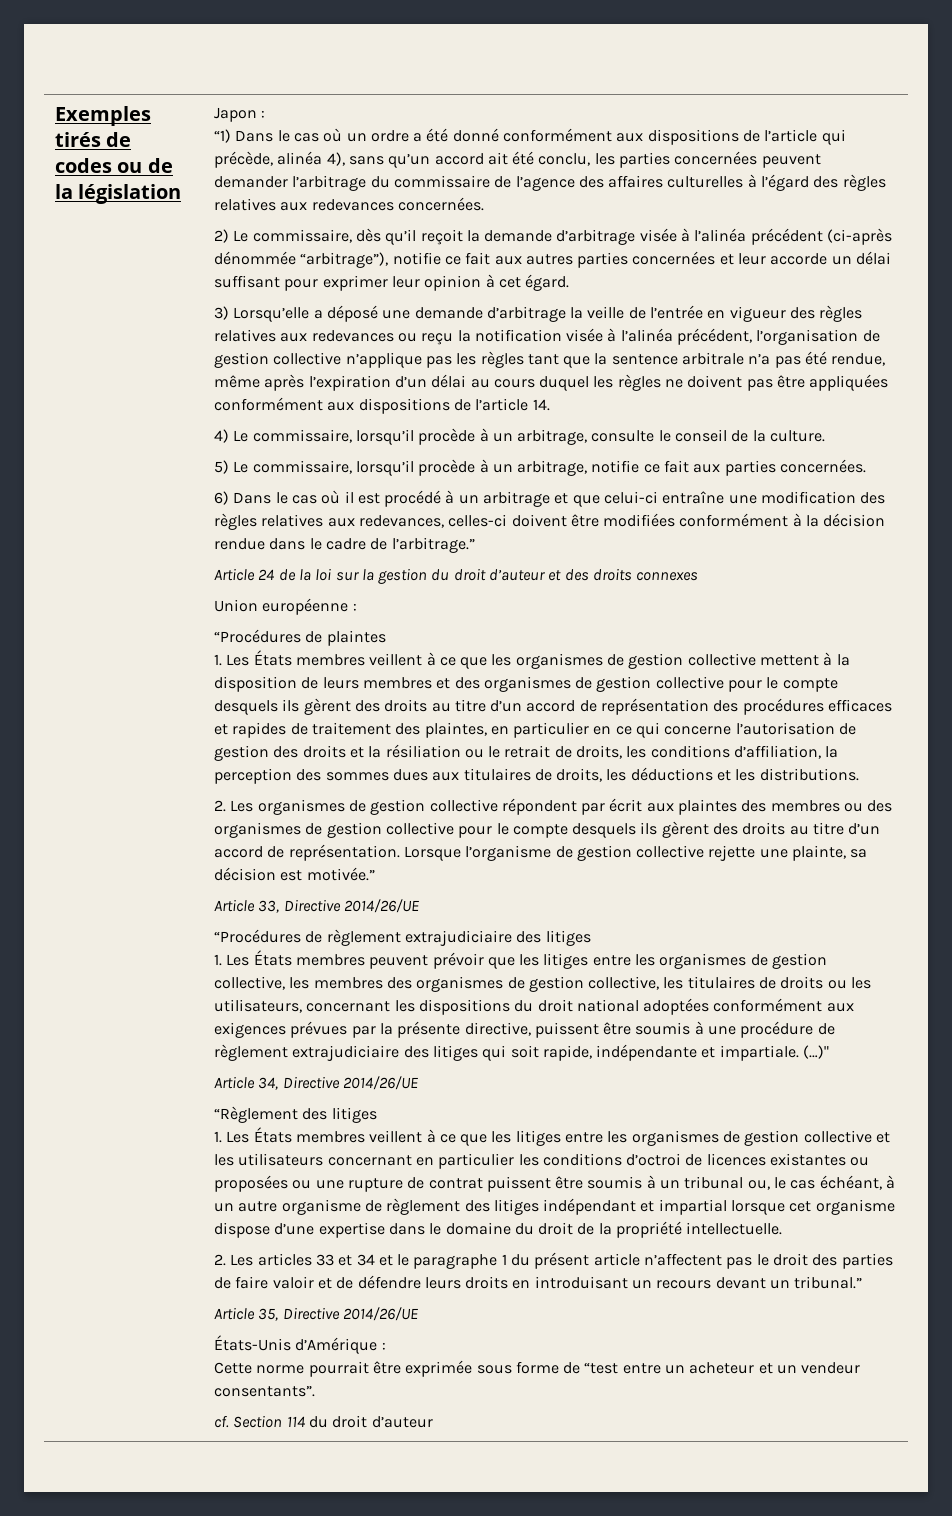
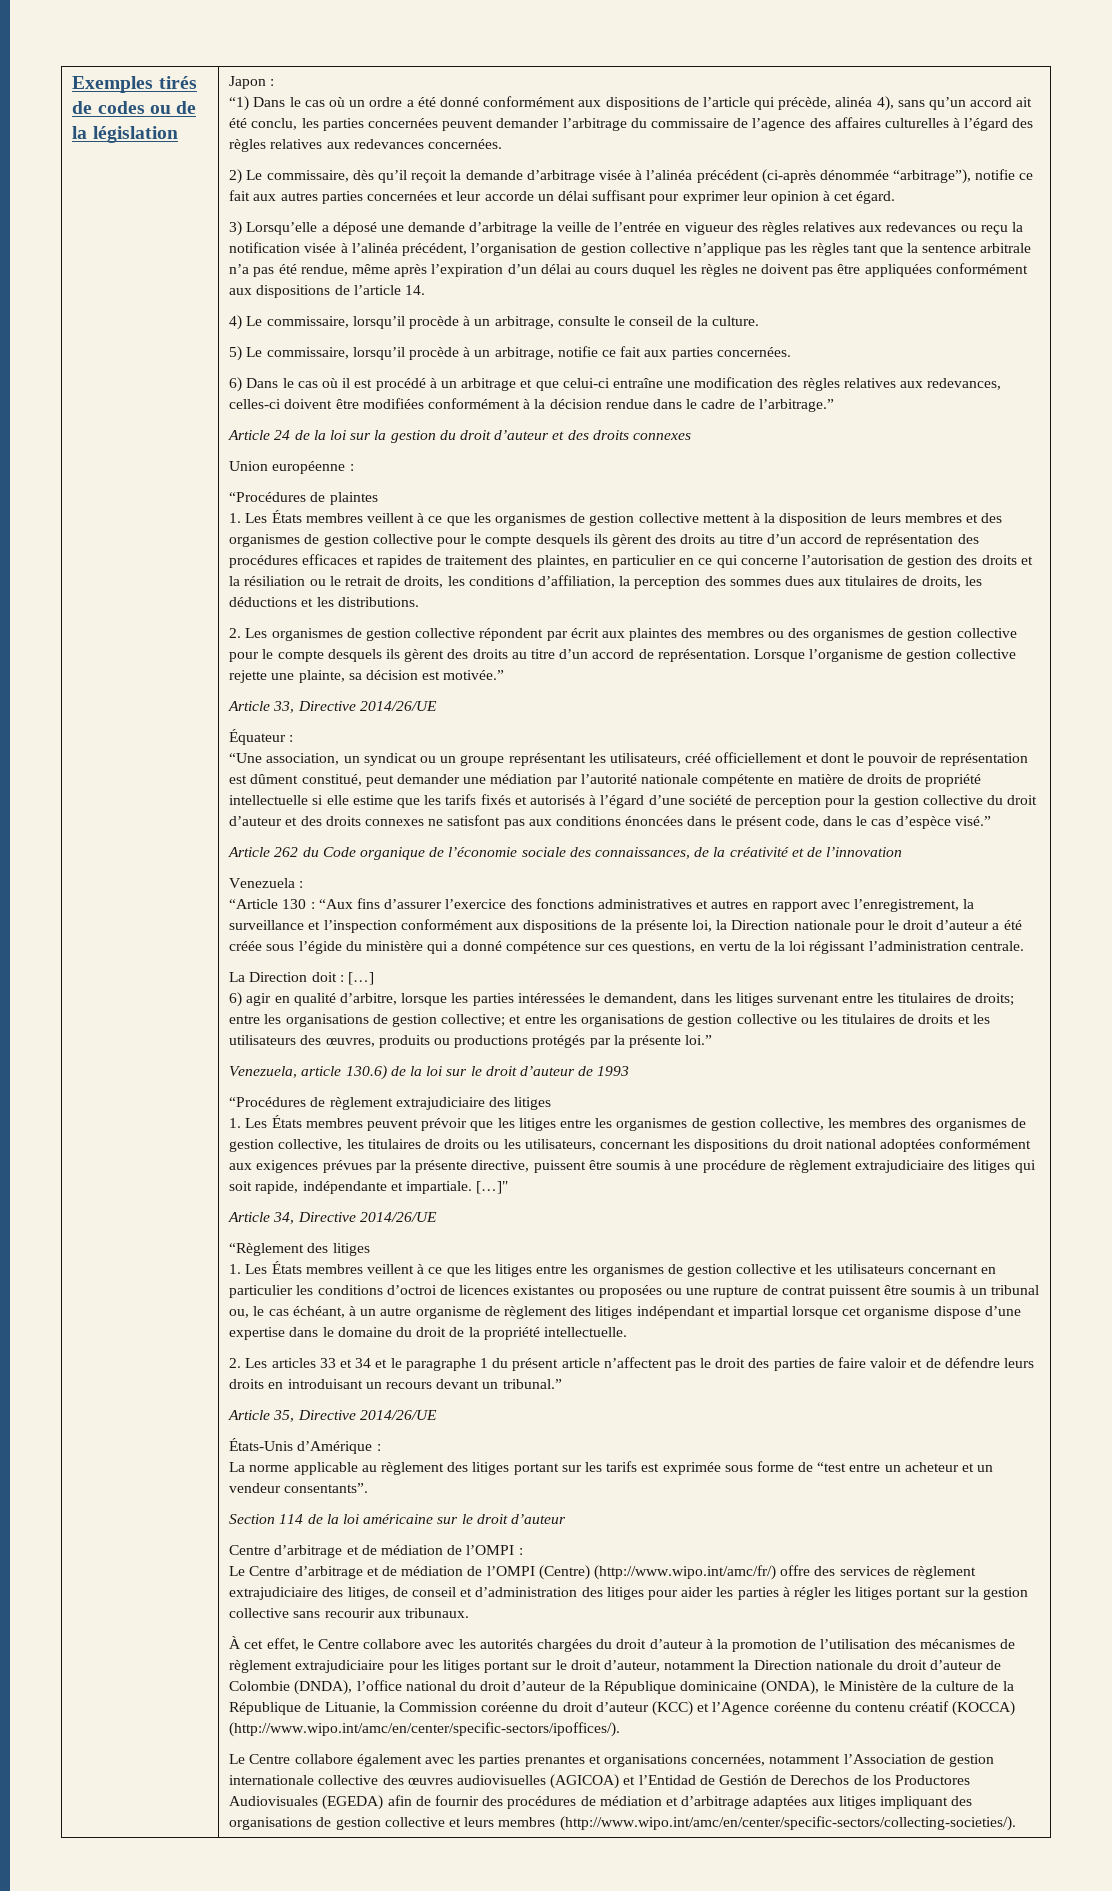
(419, 906) none -> [229,729,294,745] [229,752,1029,766] [229,774,982,787] [229,794,1038,808] [229,815,991,829] [228,847,903,860] [229,878,304,888] [229,898,975,912] [229,919,1022,933] [229,941,1024,954] [229,972,375,985] [229,992,1014,1007] [229,1014,990,1027] [229,1035,713,1048] [229,1065,630,1080] // Équateur : // “Une association, un syndicat ou un groupe représentant les utilisateurs, créé officiellement et dont le pouvoir de représentation est dûment constitué, peut demander une médiation par l’autorité nationale compétente en matière de droits de propriété intellectuelle si elle estime que les tarifs fixés et autorisés à l’égard d’une société de perception pour la gestion collective du droit d’auteur et des droits connexes ne satisfont pas aux conditions énoncées dans le présent code, dans le cas d’espèce visé.” // Article 262 du Code organique de l’économie sociale des connaissances, de la créativité et de l’innovation // Venezuela : // “Article 130 : “Aux fins d’assurer l’exercice des fonctions administratives et autres en rapport avec l’enregistrement, la surveillance et l’inspection conformément aux dispositions de la présente loi, la Direction nationale pour le droit d’auteur a été créée sous l’égide du ministère qui a donné compétence sur ces questions, en vertu de la loi régissant l’administration centrale. // La Direction doit : […] // 6) agir en qualité d’arbitre, lorsque les parties intéressées le demandent, dans les litiges survenant entre les titulaires de droits; entre les organisations de gestion collective; et entre les organisations de gestion collective ou les titulaires de droits et les utilisateurs des œuvres, produits ou productions protégés par la présente loi.” // Venezuela, article 130.6) de la loi sur le droit d’auteur de 1993
[803,1045,830,1059] (…)" -> [476,1181,509,1194] […]"
[213,1361,401,1377] Cette norme pourrait être -> [229,1461,660,1475] La norme applicable au règlement des litiges portant sur les tarifs est
[213,1415,229,1428] cf. -> (369, 1488) none
[308,1415,433,1428] du droit d’auteur -> [307,1514,566,1524] [229,1545,523,1558] [229,1565,976,1580] [229,1587,1028,1600] [229,1608,470,1618] [229,1636,1015,1652] [229,1660,1002,1673] [229,1680,1014,1695] [229,1701,1016,1716] [229,1722,621,1737] [229,1754,994,1767] [229,1774,970,1789] [229,1795,973,1810] [229,1816,1016,1831] de la loi américaine sur le droit d’auteur // Centre d’arbitrage et de médiation de l’OMPI : // Le Centre d’arbitrage et de médiation de l’OMPI (Centre) (http://www.wipo.int/amc/fr/) offre des services de règlement extrajudiciaire des litiges, de conseil et d’administration des litiges pour aider les parties à régler les litiges portant sur la gestion collective sans recourir aux tribunaux. // À cet effet, le Centre collabore avec les autorités chargées du droit d’auteur à la promotion de l’utilisation des mécanismes de règlement extrajudiciaire pour les litiges portant sur le droit d’auteur, notamment la Direction nationale du droit d’auteur de Colombie (DNDA), l’office national du droit d’auteur de la République dominicaine (ONDA), le Ministère de la culture de la République de Lituanie, la Commission coréenne du droit d’auteur (KCC) et l’Agence coréenne du contenu créatif (KOCCA) (http://www.wipo.int/amc/en/center/specific-sectors/ipoffices/). // Le Centre collabore également avec les parties prenantes et organisations concernées, notamment l’Association de gestion internationale collective des œuvres audiovisuelles (AGICOA) et l’Entidad de Gestión de Derechos de los Productores Audiovisuales (EGEDA) afin de fournir des procédures de médiation et d’arbitrage adaptées aux litiges impliquant des organisations de gestion collective et leurs membres (http://www.wipo.int/amc/en/center/specific-sectors/collecting-societies/).

